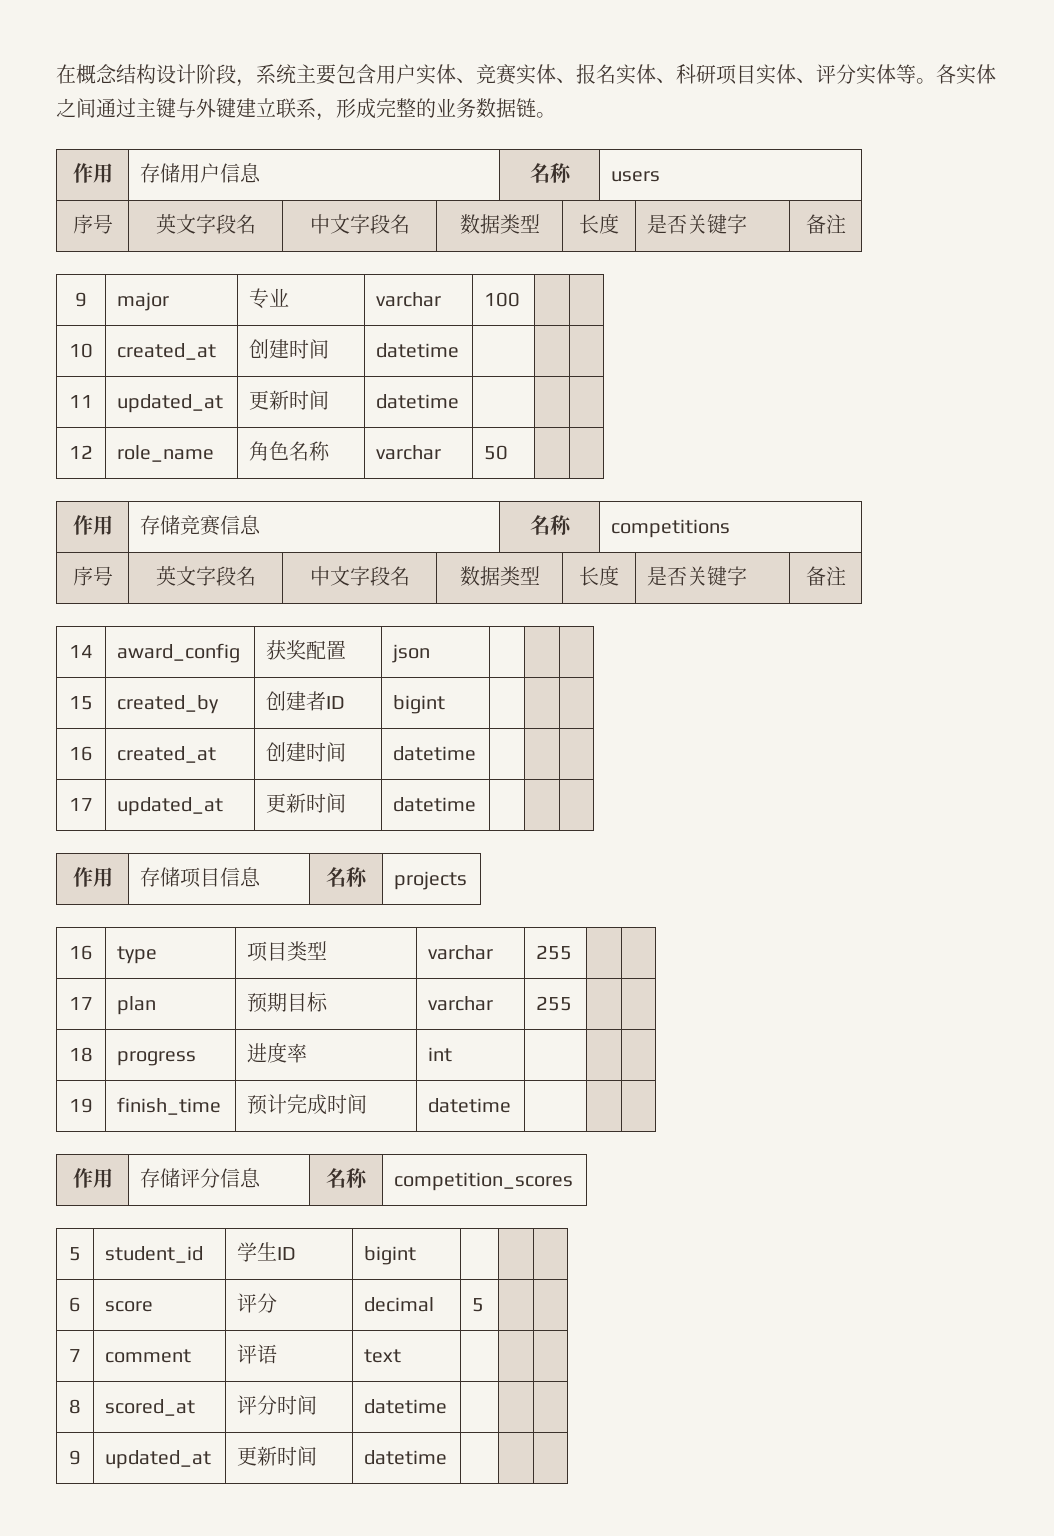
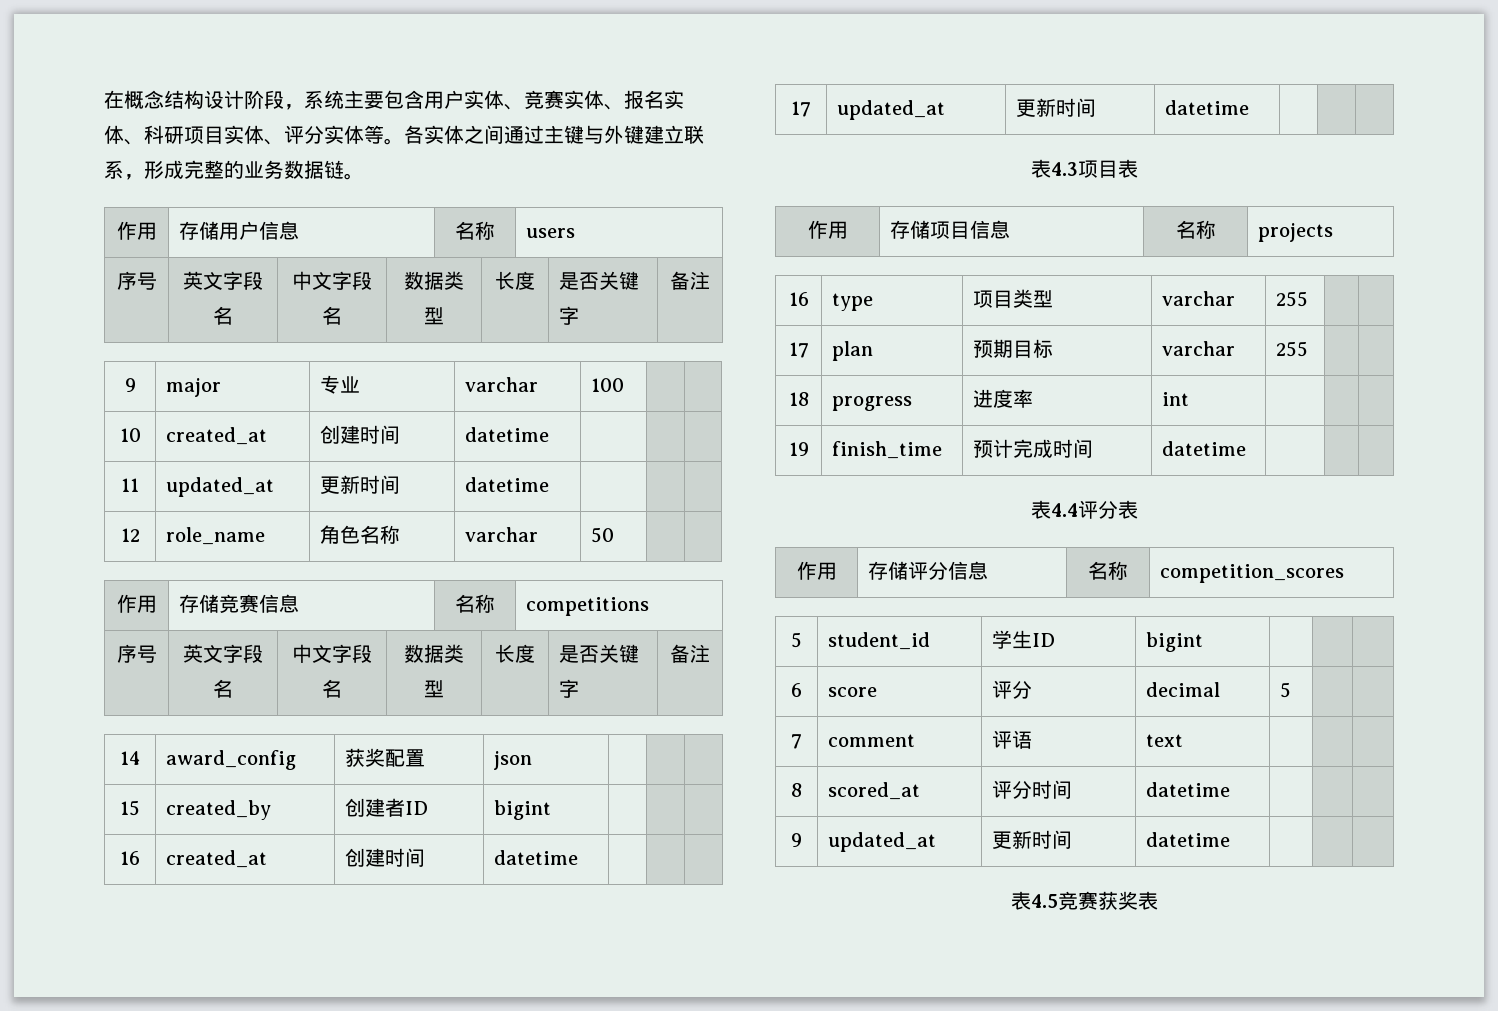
(477, 804) none -> [1031,159,1138,178] // 表4.3项目表
(512, 1105) none -> [1031,500,1138,519] // 表4.4评分表
(448, 1457) none -> [1011,891,1158,910] // 表4.5竞赛获奖表

